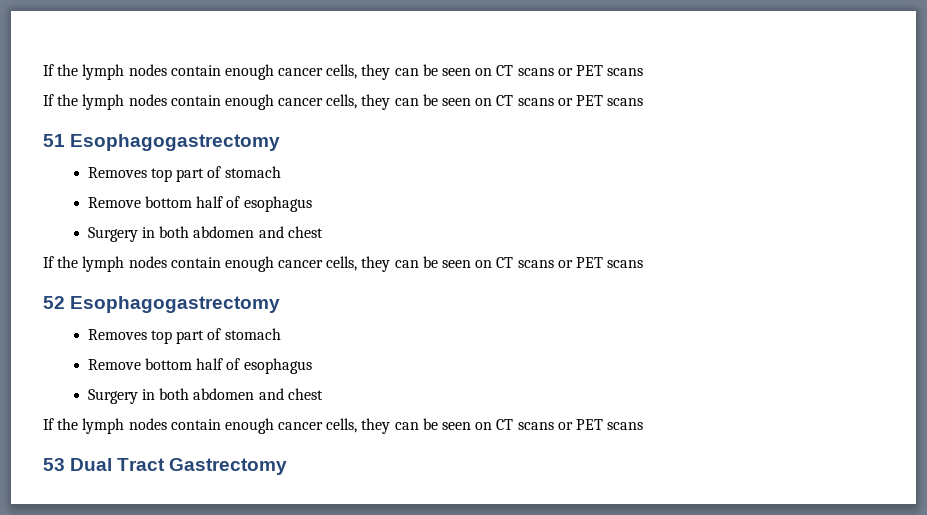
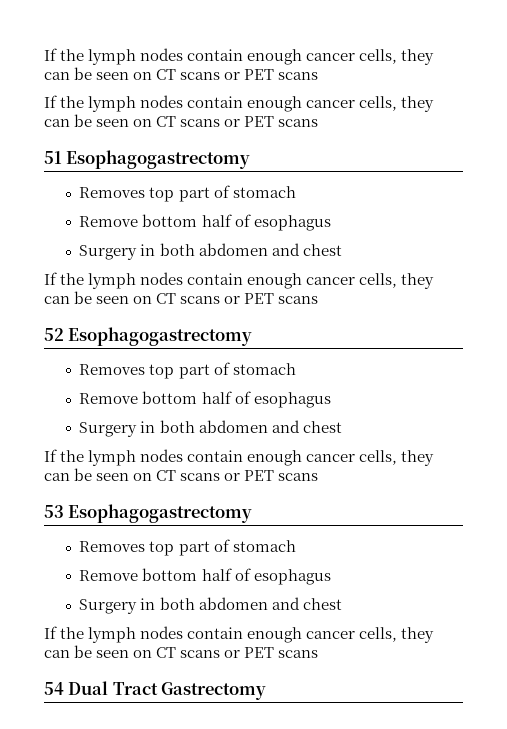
(65, 464) none -> [68,504,253,523] [79,539,296,556] [79,568,331,585] [79,597,342,614] [44,626,435,643] [44,645,319,658] [44,682,64,695] Esophagogastrectomy // Removes top part of stomach // Remove bottom half of esophagus // Surgery in both abdomen and chest // If the lymph nodes contain enough cancer cells, they can be seen on CT scans or PET scans // 54

